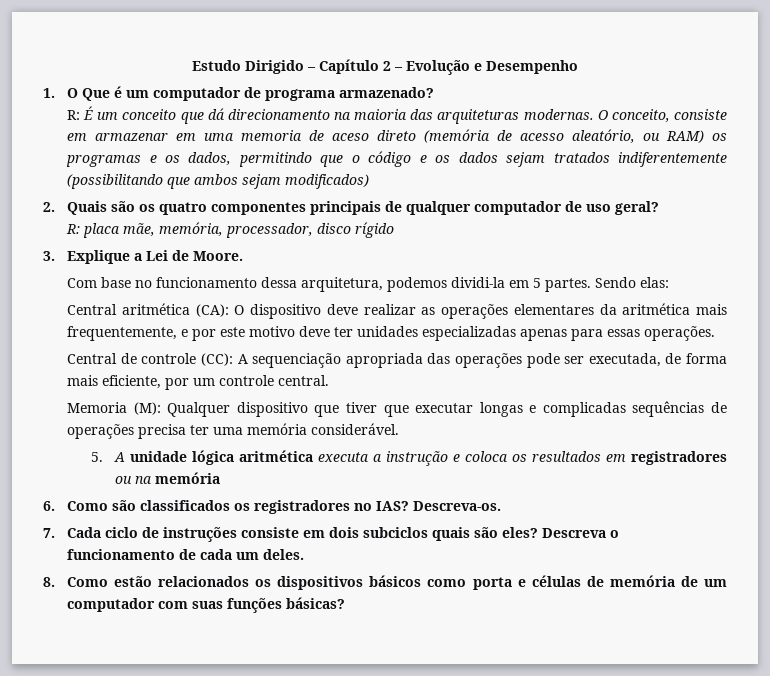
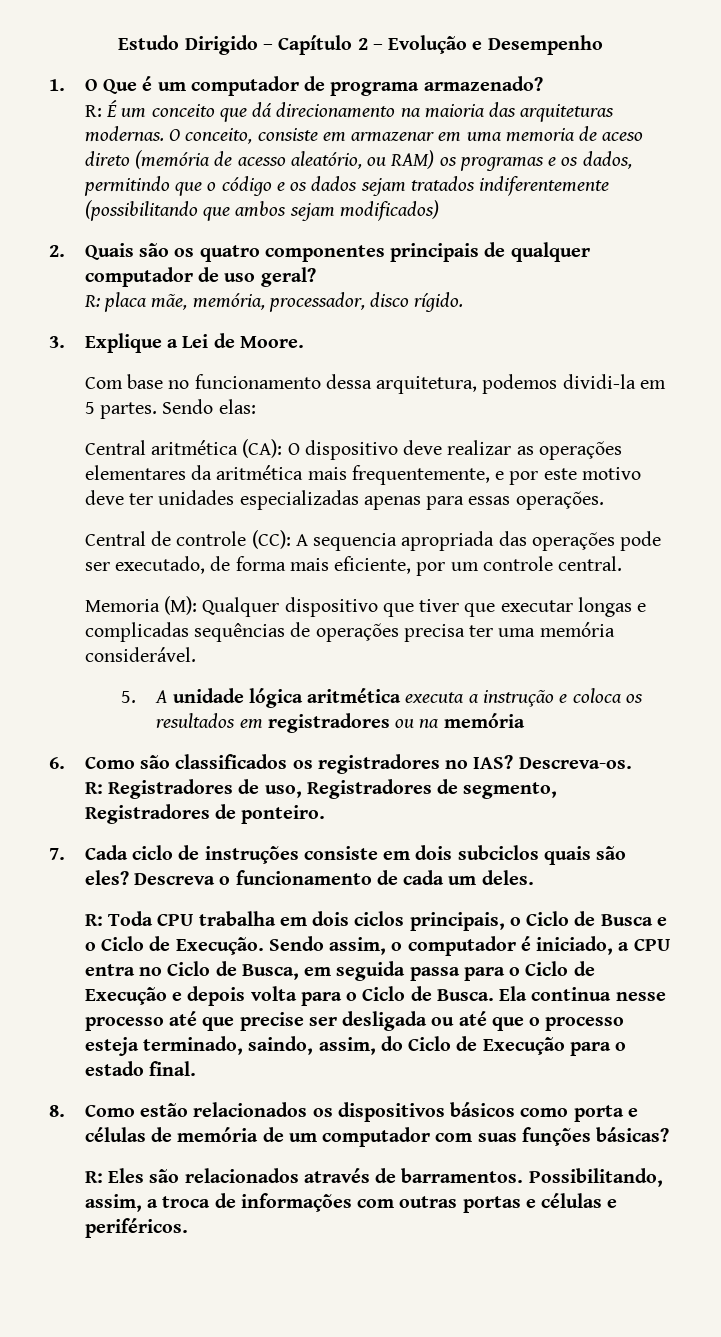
[355,222,395,238] rígido -> [414,292,464,312] rígido.
[252,353,342,368] sequenciação -> [313,533,398,551] sequencia
[588,353,661,367] executada, -> [115,556,206,574] executado,
(502, 506) none -> [84,779,558,799] [84,804,326,824] // R: Registradores de uso, Registradores de segmento, Registradores de ponteiro.
(305, 554) none -> [84,911,667,931] [84,936,670,956] [84,961,595,981] [84,986,666,1006] [84,1011,625,1031] [84,1036,627,1056] [84,1061,197,1076] // R: Toda CPU trabalha em dois ciclos principais, o Ciclo de Busca e o Ciclo de Execução. Sendo assim, o computador é iniciado, a CPU entra no Ciclo de Busca, em seguida passa para o Ciclo de Execução e depois volta para o Ciclo de Busca. Ela continua nesse processo até que precise ser desligada ou até que o processo esteja terminado, saindo, assim, do Ciclo de Execução para o estado final.
(346, 603) none -> [84,1168,663,1187] [84,1193,618,1213] [84,1218,188,1238] // R: Eles são relacionados através de barramentos. Possibilitando, assim, a troca de informações com outras portas e células e periféricos.

